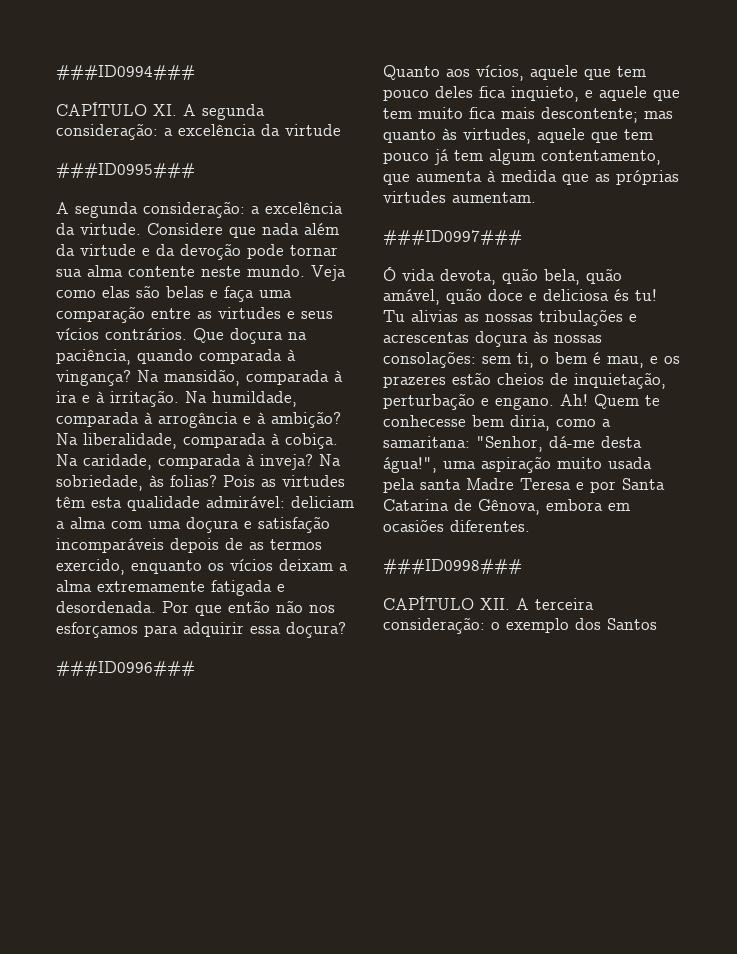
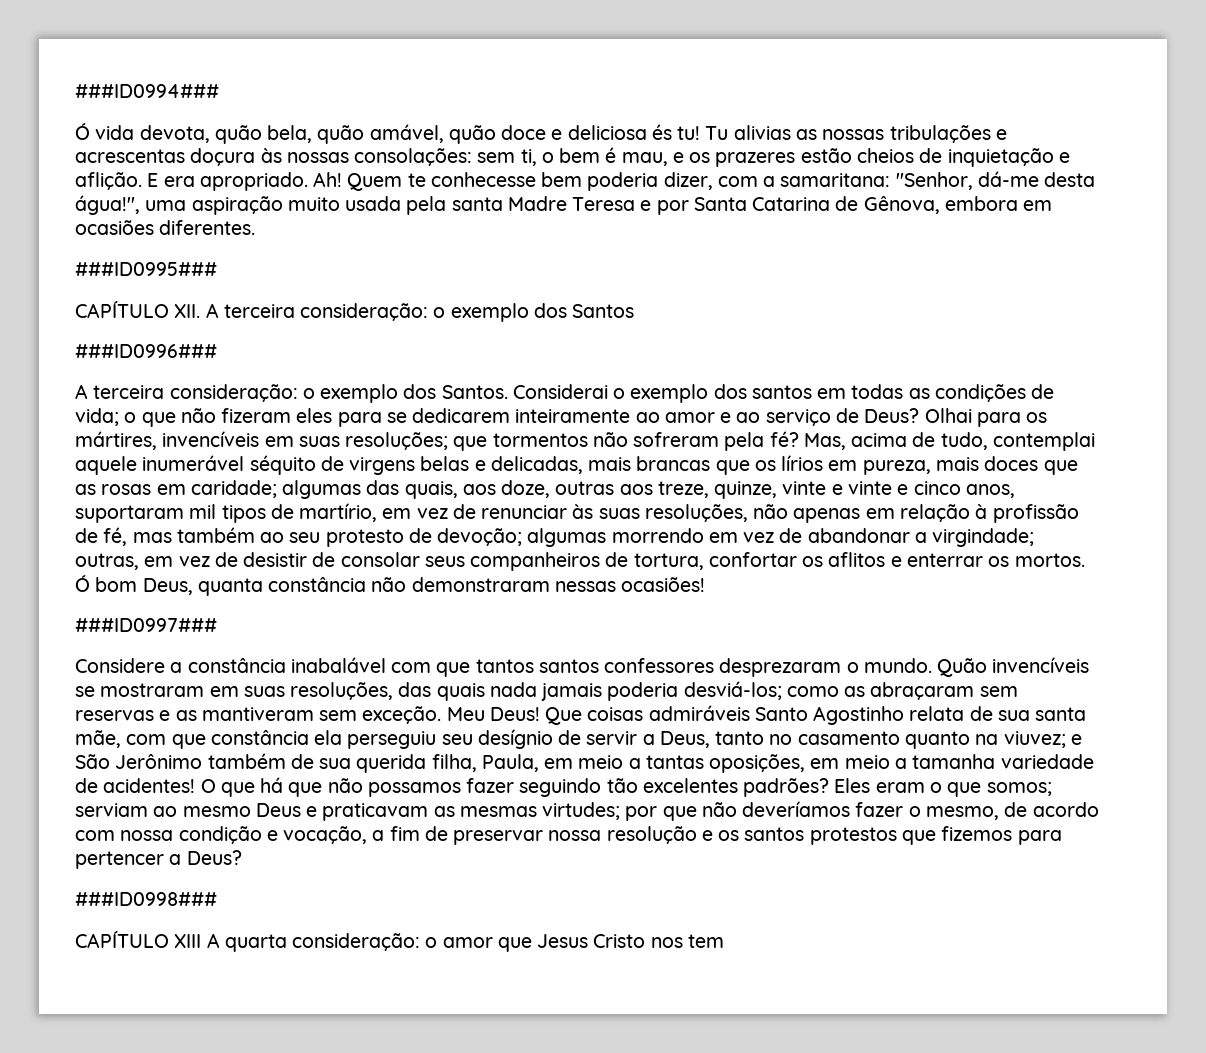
[56,102,265,120] [56,123,341,140] [56,163,195,178] [56,201,343,218] [56,223,339,238] [56,243,338,260] [56,265,346,281] [56,285,292,302] [56,306,333,323] [56,328,307,344] [56,349,296,365] [56,369,343,386] [56,390,297,407] [56,411,341,428] [56,433,338,449] [56,454,341,470] [56,475,345,491] [56,496,354,511] [56,516,330,533] [56,538,322,553] [56,559,348,575] [56,580,285,596] [56,600,335,616] [56,622,346,638] [56,661,195,676] [383,65,646,81] [383,86,680,102] [383,107,673,123] [383,128,653,144] [383,149,661,165] [383,170,679,185] [383,191,536,203] [383,230,522,245] // CAPÍTULO XI. A segunda consideração: a excelência da virtude // ###ID0995### // A segunda consideração: a excelência da virtude. Considere que nada além da virtude e da devoção pode tornar sua alma contente neste mundo. Veja como elas são belas e faça uma comparação entre as virtudes e seus vícios contrários. Que doçura na paciência, quando comparada à vingança? Na mansidão, comparada à ira e à irritação. Na humildade, comparada à arrogância e à ambição? Na liberalidade, comparada à cobiça. Na caridade, comparada à inveja? Na sobriedade, às folias? Pois as virtudes têm esta qualidade admirável: deliciam a alma com uma doçura e satisfação incomparáveis depois de as termos exercido, enquanto os vícios deixam a alma extremamente fatigada e desordenada. Por que então não nos esforçamos para adquirir essa doçura? // ###ID0996### // Quanto aos vícios, aquele que tem pouco deles fica inquieto, e aquele que tem muito fica mais descontente; mas quanto às virtudes, aquele que tem pouco já tem algum contentamento, que aumenta à medida que as próprias virtudes aumentam. // ###ID0997### -> (219, 91) none
[574,372,666,389] [383,393,554,410] inquietação, perturbação e engano. -> [947,148,1070,167] [75,172,308,191] inquietação e aflição. E era apropriado.
[510,415,596,431] diria, como -> [587,172,758,191] poderia dizer, com
[383,559,522,574] ###ID0998### -> [75,262,217,276] ###ID0995###
(657, 624) none -> [75,344,217,358] [75,384,1055,403] [75,408,1048,427] [75,431,1095,451] [75,455,1078,475] [75,480,1015,499] [75,503,1079,523] [75,527,1035,547] [75,552,1085,571] [75,575,706,596] [75,618,217,632] [75,657,1090,677] [75,681,1018,701] [75,705,1087,725] [75,729,1082,749] [75,753,1094,773] [75,777,1052,797] [75,801,1099,821] [75,826,1062,845] [75,850,242,869] [75,892,217,906] [75,931,724,952] // ###ID0996### // A terceira consideração: o exemplo dos Santos. Considerai o exemplo dos santos em todas as condições de vida; o que não fizeram eles para se dedicarem inteiramente ao amor e ao serviço de Deus? Olhai para os mártires, invencíveis em suas resoluções; que tormentos não sofreram pela fé? Mas, acima de tudo, contemplai aquele inumerável séquito de virgens belas e delicadas, mais brancas que os lírios em pureza, mais doces que as rosas em caridade; algumas das quais, aos doze, outras aos treze, quinze, vinte e vinte e cinco anos, suportaram mil tipos de martírio, em vez de renunciar às suas resoluções, não apenas em relação à profissão de fé, mas também ao seu protesto de devoção; algumas morrendo em vez de abandonar a virgindade; outras, em vez de desistir de consolar seus companheiros de tortura, confortar os aflitos e enterrar os mortos. Ó bom Deus, quanta constância não demonstraram nessas ocasiões! // ###ID0997### // Considere a constância inabalável com que tantos santos confessores desprezaram o mundo. Quão invencíveis se mostraram em suas resoluções, das quais nada jamais poderia desviá-los; como as abraçaram sem reservas e as mantiveram sem exceção. Meu Deus! Que coisas admiráveis Santo Agostinho relata de sua santa mãe, com que constância ela perseguiu seu desígnio de servir a Deus, tanto no casamento quanto na viuvez; e São Jerônimo também de sua querida filha, Paula, em meio a tantas oposições, em meio a tamanha variedade de acidentes! O que há que não possamos fazer seguindo tão excelentes padrões? Eles eram o que somos; serviam ao mesmo Deus e praticavam as mesmas virtudes; por que não deveríamos fazer o mesmo, de acordo com nossa condição e vocação, a fim de preservar nossa resolução e os santos protestos que fizemos para pertencer a Deus? // ###ID0998### // CAPÍTULO XIII A quarta consideração: o amor que Jesus Cristo nos tem

